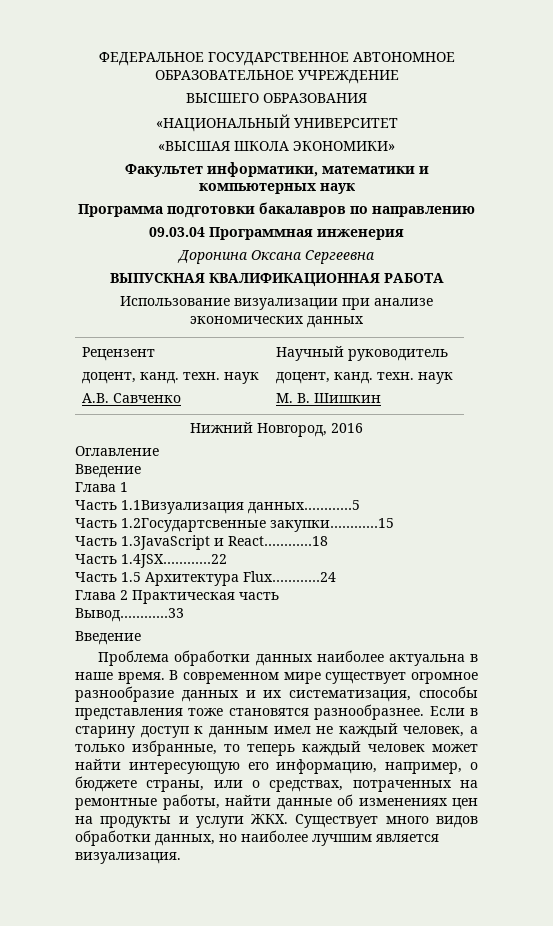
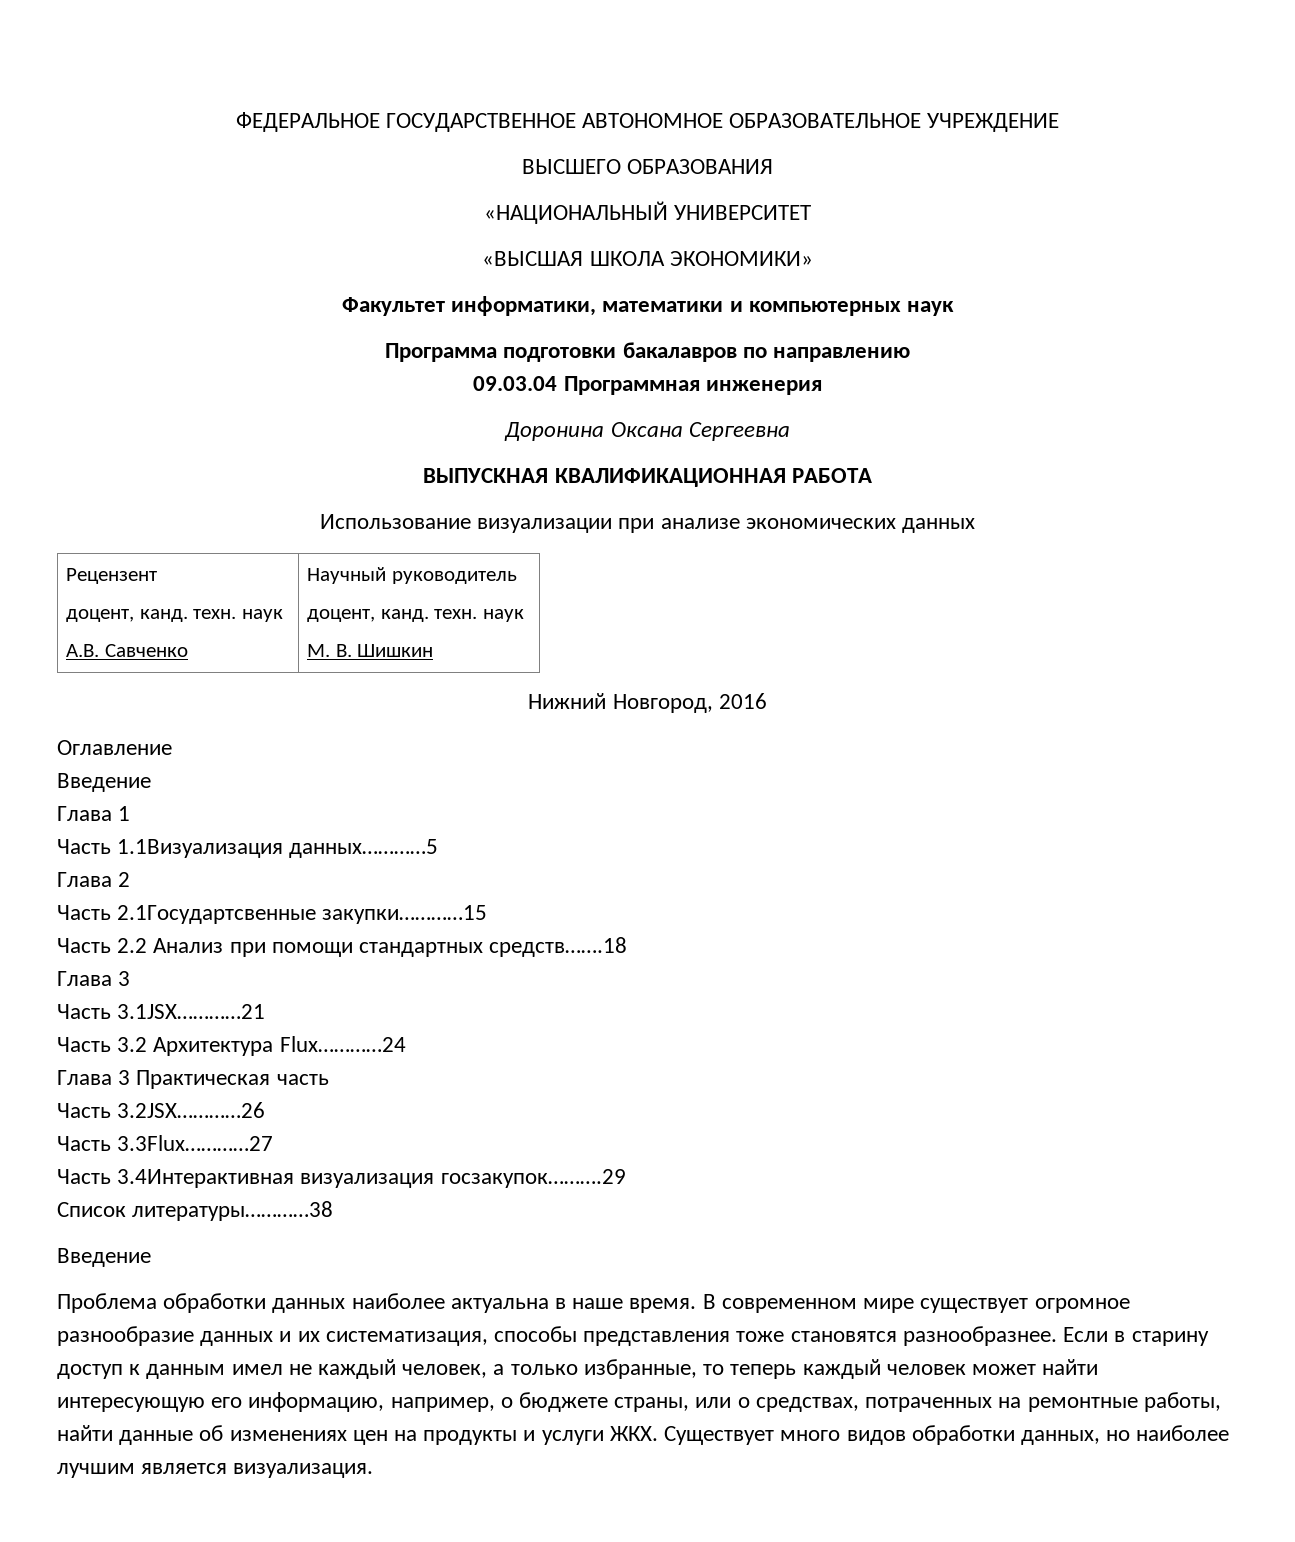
[75,518,266,532] // Часть 1.2Государтсвенные -> [57,872,131,887] [57,905,317,924] // Глава 2 // Часть 2.1Государтсвенные
[121,535,328,550] [75,554,227,568] [75,572,141,582] 1.3JavaScript и React…………18 // Часть 1.4JSX…………22 // Часть 1.5 -> [117,937,628,957] [57,971,131,986] [57,1004,266,1019] [57,1037,148,1052] 2.2 Анализ при помощи стандартных средств…….18 // Глава 3 // Часть 3.1JSX…………21 // Часть 3.2
[120,590,128,600] 2 -> [118,1070,131,1085] 3
[75,608,184,622] Вывод…………33 -> [57,1102,266,1118] [57,1135,274,1151] [57,1169,626,1188] [57,1201,334,1221] Часть 3.2JSX…………26 // Часть 3.3Flux…………27 // Часть 3.4Интерактивная визуализация госзакупок……….29 // Список литературы…………38

